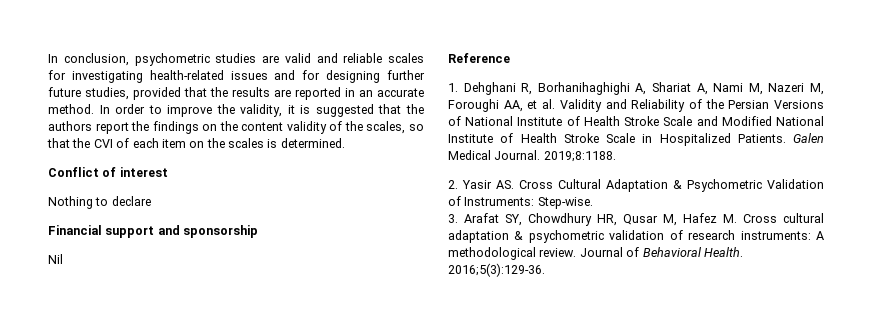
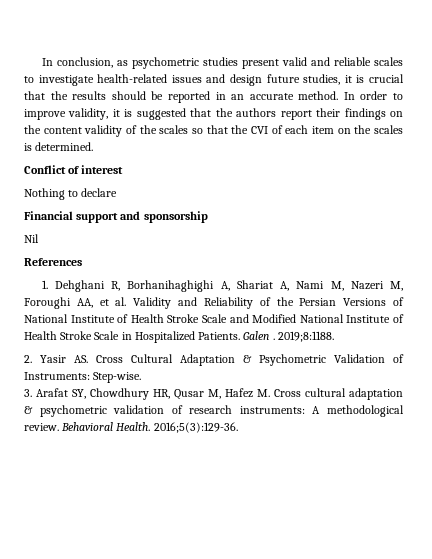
(129, 59) none -> [116,60,128,66] as
[262,55,279,63] are -> [241,59,279,69] present
[48,70,143,83] for investigating -> [24,75,94,86] to investigate
[302,70,425,83] [48,87,181,100] for designing further future studies, provided -> [229,74,405,86] design future studies, it is crucial
[274,89,291,97] are -> [111,91,164,100] should be
[216,104,235,114] the -> (66, 114) none
[131,121,150,131] the -> [316,108,341,117] their
[366,121,406,134] scales, -> [159,125,189,134] scales
[448,53,510,63] Reference -> [24,258,82,266] References
[448,150,541,160] Medical Journal. -> [272,338,275,340] .
[579,247,640,257] Journal of -> (59, 427) none

